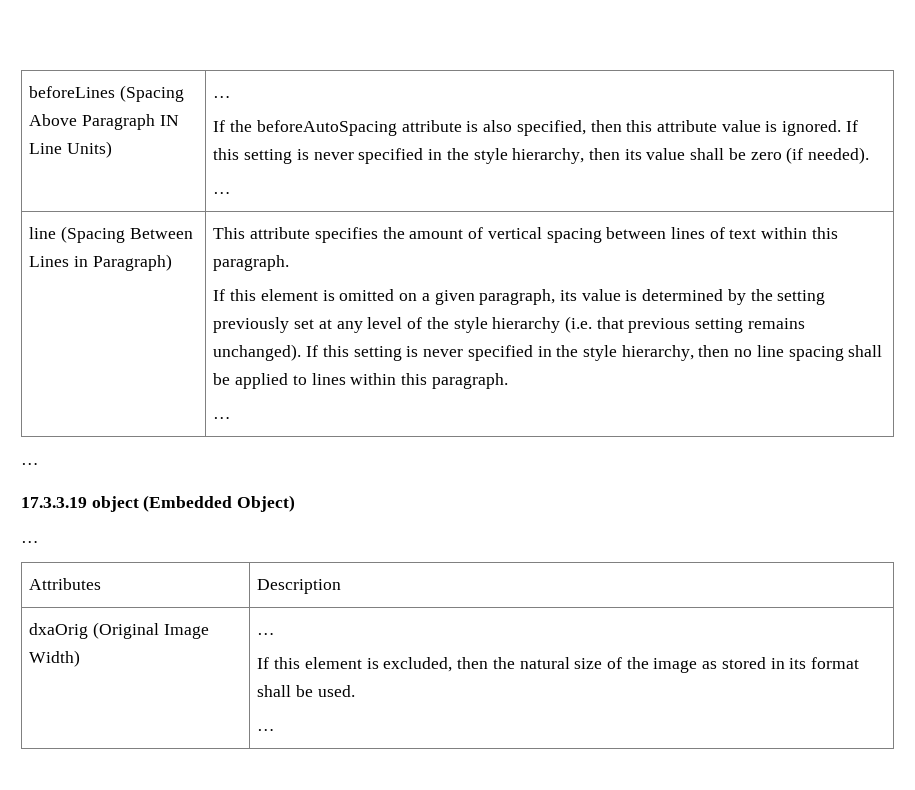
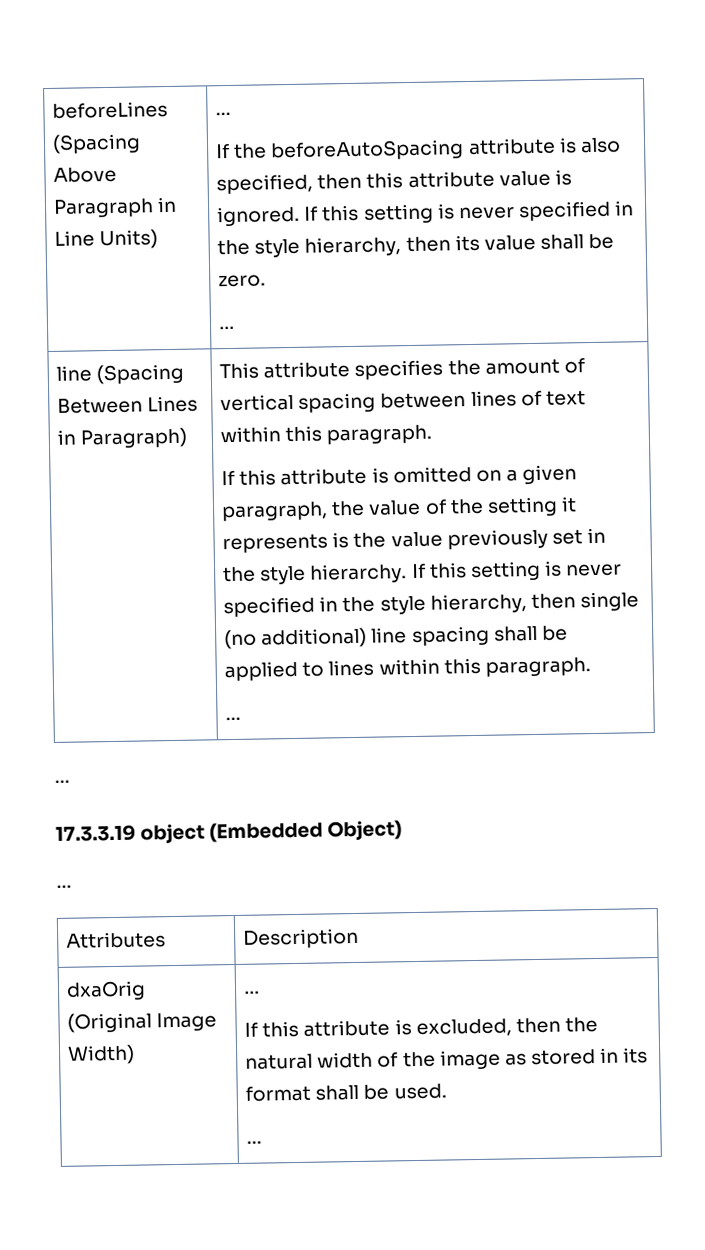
[159,115,179,126] IN -> [157,196,178,213] in
[750,147,870,164] zero (if needed). -> [218,274,267,288] zero.
[260,289,318,301] element -> [280,467,368,486] attribute
[559,289,826,305] [213,316,805,333] [213,344,302,361] its value is determined by the setting previously set at any level of the style hierarchy (i.e. that previous setting remains unchanged). -> [331,496,577,517] [222,527,606,554] [223,563,408,585] the value of the setting it represents is the value previously set in the style hierarchy.
[734,349,753,357] no -> [579,591,639,612] [224,627,368,650] single (no additional)
[304,657,362,669] element -> [303,1019,391,1037] attribute
[574,658,603,669] size -> [317,1051,374,1069] width

